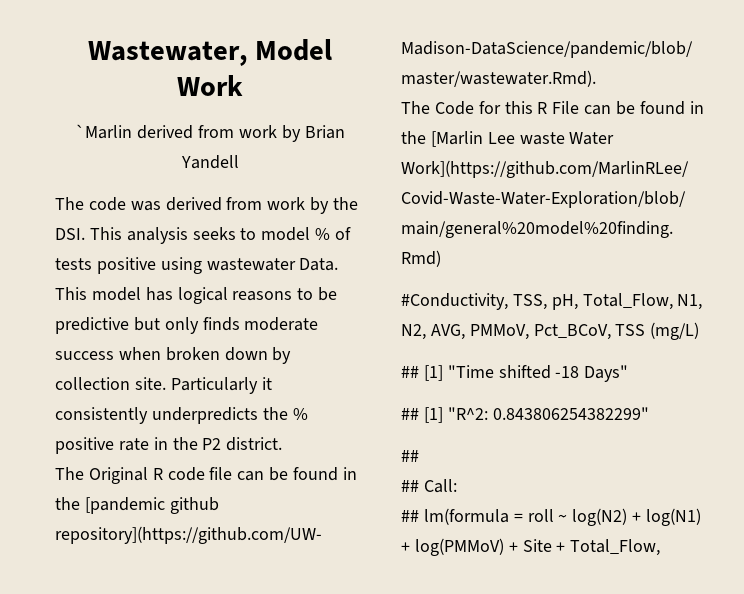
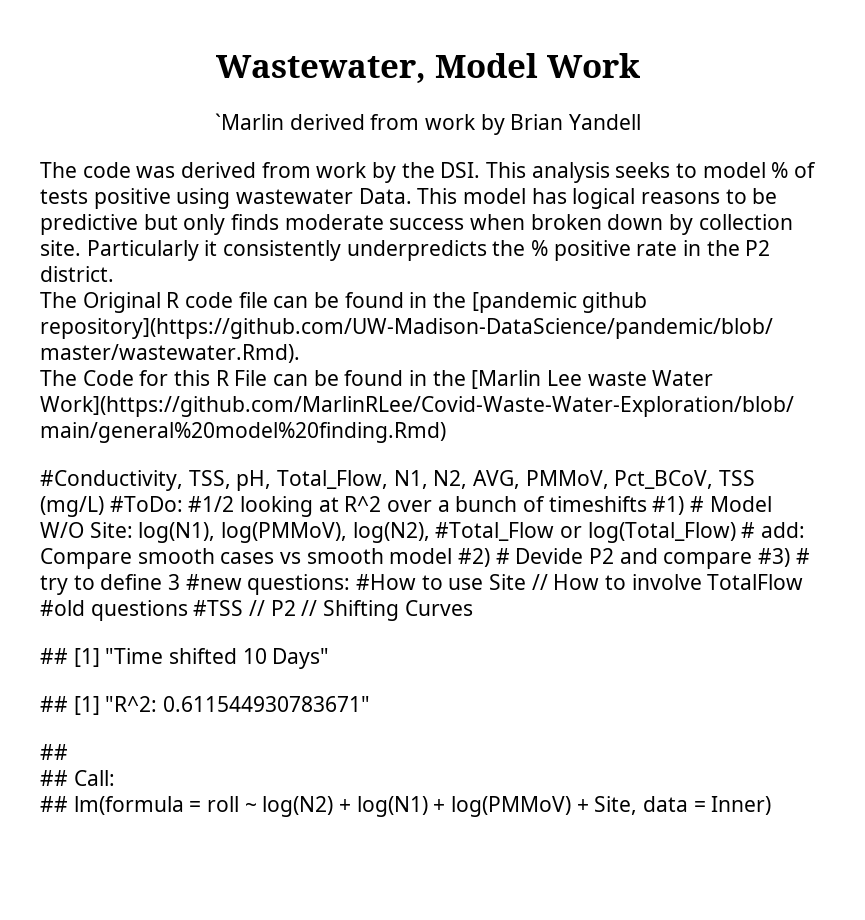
(700, 331) none -> [109,496,772,517] [40,522,806,543] [40,548,810,569] [40,574,804,595] [40,600,473,621] #ToDo: #1/2 looking at R^2 over a bunch of timeshifts #1) # Model W/O Site: log(N1), log(PMMoV), log(N2), #Total_Flow or log(Total_Flow) # add: Compare smooth cases vs smooth model #2) # Devide P2 and compare #3) # try to define 3 #new questions: #How to use Site // How to involve TotalFlow #old questions #TSS // P2 // Shifting Curves
[555,366,580,378] -18 -> [242,648,267,664] 10
[492,407,649,420] 0.843806254382299" -> [163,696,371,712] 0.611544930783671"
[522,539,661,556] Site + Total_Flow, -> [594,796,772,815] Site, data = Inner)

